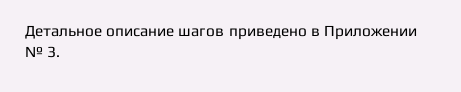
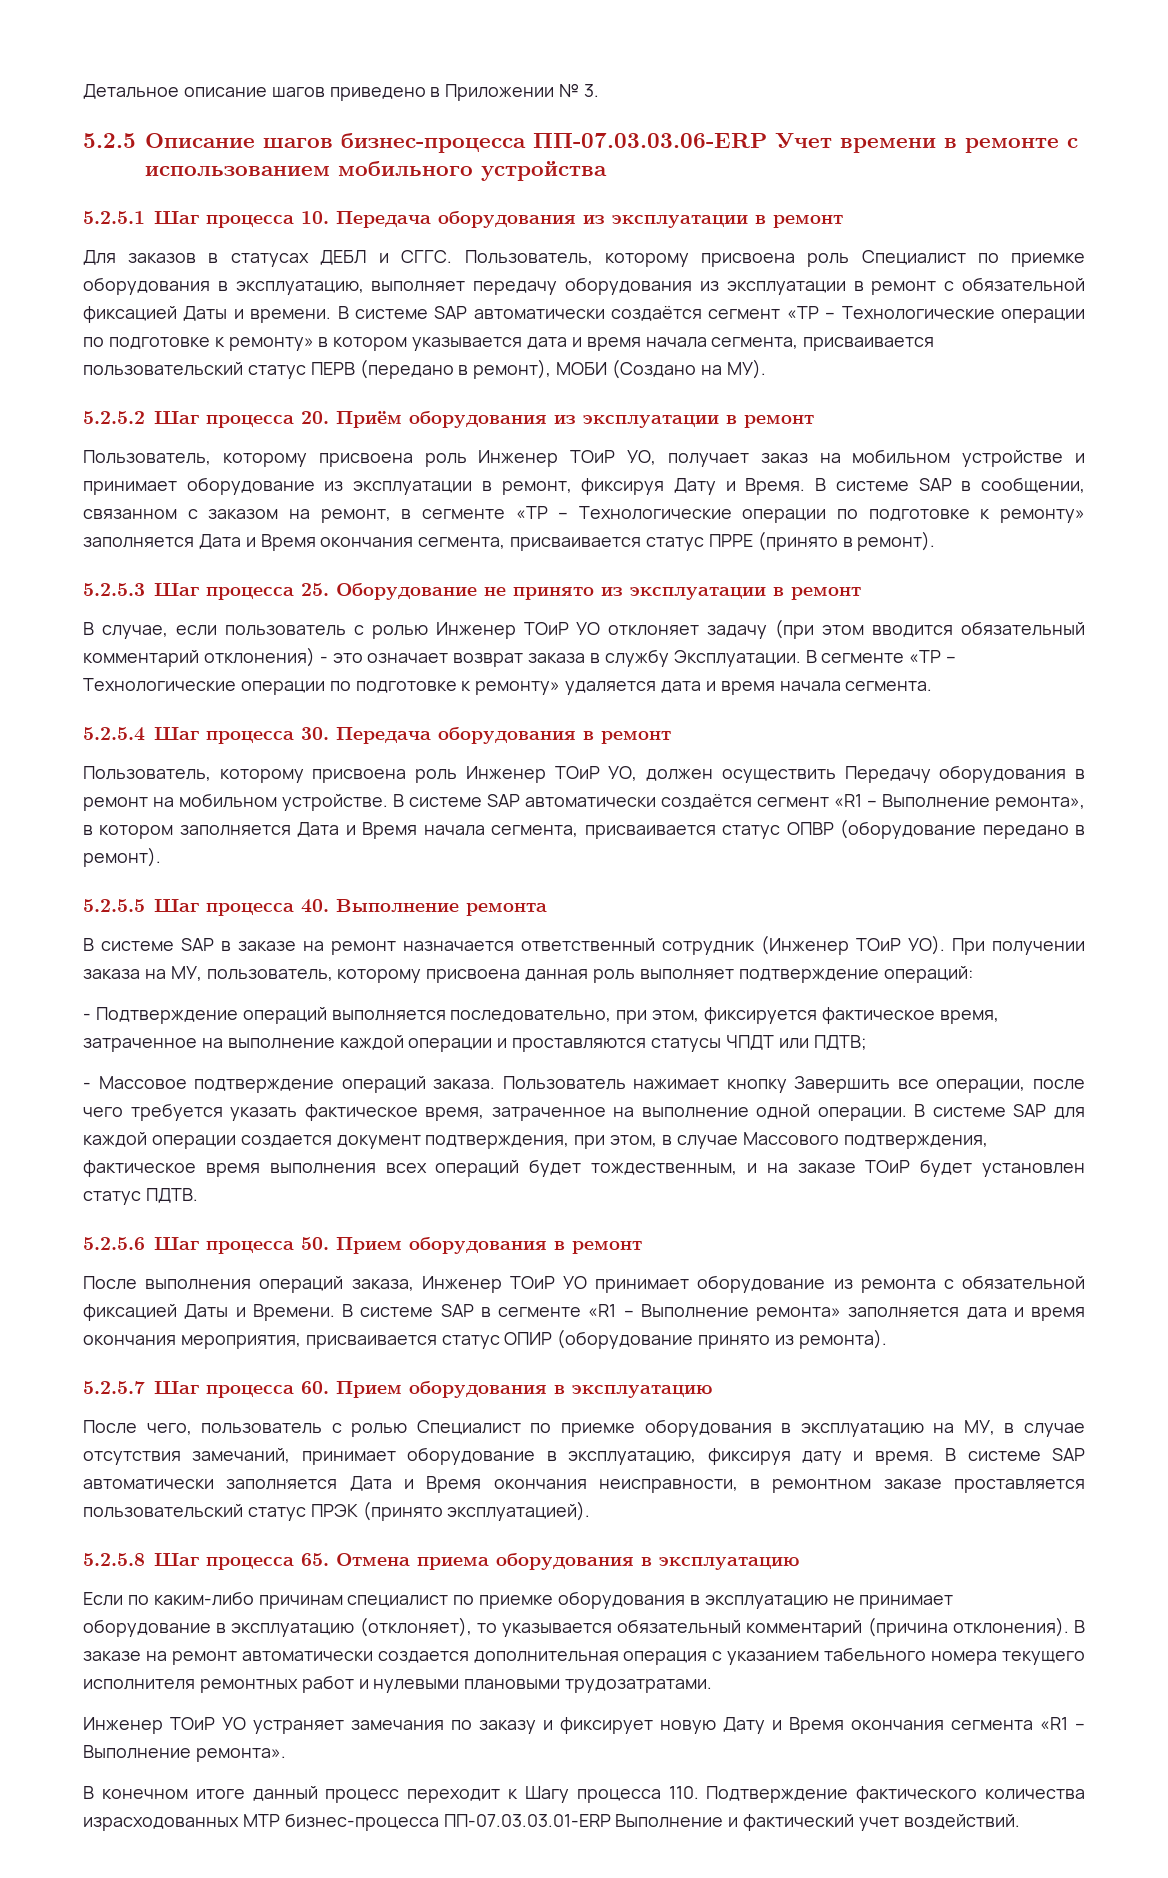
(61, 52) none -> [83,133,1078,153] [145,161,607,181] [83,211,843,228] [83,250,1086,267] [83,277,1086,295] [83,306,1085,323] [83,337,935,351] [83,359,766,379] [83,411,814,428] [83,449,1086,467] [83,477,1085,495] [83,506,1085,523] [83,531,936,551] [83,583,861,600] [83,619,1086,639] [83,647,957,667] [83,678,933,695] [83,727,671,744] [83,765,1086,783] [83,793,1085,811] [83,819,1085,839] [83,847,161,867] [83,899,547,916] [83,935,1085,955] [83,966,973,983] [83,1007,999,1024] [83,1035,867,1052] [83,1076,1085,1093] [83,1103,1085,1121] [83,1132,988,1149] [83,1159,1085,1177] [83,1188,198,1205] [83,1237,642,1254] [83,1275,1085,1293] [83,1304,1085,1321] [83,1329,887,1349] [83,1381,712,1398] [83,1419,1085,1437] [83,1447,1085,1465] [83,1476,1085,1493] [83,1501,591,1521] [83,1553,799,1570] [83,1591,954,1609] [83,1617,1086,1637] [83,1647,1085,1665] [83,1675,713,1693] [83,1717,1085,1734] [83,1745,286,1762] [83,1786,1085,1803] [83,1813,1020,1831] // 5.2.5 Описание шагов бизнес-процесса ПП-07.03.03.06-ERP Учет времени в ремонте с использованием мобильного устройства // 5.2.5.1 Шаг процесса 10. Передача оборудования из эксплуатации в ремонт // Для заказов в статусах ДЕБЛ и СГГС. Пользователь, которому присвоена роль Специалист по приемке оборудования в эксплуатацию, выполняет передачу оборудования из эксплуатации в ремонт с обязательной фиксацией Даты и времени. В системе SAP автоматически создаётся сегмент «ТР – Технологические операции по подготовке к ремонту» в котором указывается дата и время начала сегмента, присваивается пользовательский статус ПЕРВ (передано в ремонт), МОБИ (Создано на МУ). // 5.2.5.2 Шаг процесса 20. Приём оборудования из эксплуатации в ремонт // Пользователь, которому присвоена роль Инженер ТОиР УО, получает заказ на мобильном устройстве и принимает оборудование из эксплуатации в ремонт, фиксируя Дату и Время. В системе SAP в сообщении, связанном с заказом на ремонт, в сегменте «ТР – Технологические операции по подготовке к ремонту» заполняется Дата и Время окончания сегмента, присваивается статус ПРРЕ (принято в ремонт). // 5.2.5.3 Шаг процесса 25. Оборудование не принято из эксплуатации в ремонт // В случае, если пользователь с ролью Инженер ТОиР УО отклоняет задачу (при этом вводится обязательный комментарий отклонения) - это означает возврат заказа в службу Эксплуатации. В сегменте «ТР – Технологические операции по подготовке к ремонту» удаляется дата и время начала сегмента. // 5.2.5.4 Шаг процесса 30. Передача оборудования в ремонт // Пользователь, которому присвоена роль Инженер ТОиР УО, должен осуществить Передачу оборудования в ремонт на мобильном устройстве. В системе SAP автоматически создаётся сегмент «R1 – Выполнение ремонта», в котором заполняется Дата и Время начала сегмента, присваивается статус ОПВР (оборудование передано в ремонт). // 5.2.5.5 Шаг процесса 40. Выполнение ремонта // В системе SAP в заказе на ремонт назначается ответственный сотрудник (Инженер ТОиР УО). При получении заказа на МУ, пользователь, которому присвоена данная роль выполняет подтверждение операций: // - Подтверждение операций выполняется последовательно, при этом, фиксируется фактическое время, затраченное на выполнение каждой операции и проставляются статусы ЧПДТ или ПДТВ; // - Массовое подтверждение операций заказа. Пользователь нажимает кнопку Завершить все операции, после чего требуется указать фактическое время, затраченное на выполнение одной операции. В системе SAP для каждой операции создается документ подтверждения, при этом, в случае Массового подтверждения, фактическое время выполнения всех операций будет тождественным, и на заказе ТОиР будет установлен статус ПДТВ. // 5.2.5.6 Шаг процесса 50. Прием оборудования в ремонт // После выполнения операций заказа, Инженер ТОиР УО принимает оборудование из ремонта с обязательной фиксацией Даты и Времени. В системе SAP в сегменте «R1 – Выполнение ремонта» заполняется дата и время окончания мероприятия, присваивается статус ОПИР (оборудование принято из ремонта). // 5.2.5.7 Шаг процесса 60. Прием оборудования в эксплуатацию // После чего, пользователь с ролью Специалист по приемке оборудования в эксплуатацию на МУ, в случае отсутствия замечаний, принимает оборудование в эксплуатацию, фиксируя дату и время. В системе SAP автоматически заполняется Дата и Время окончания неисправности, в ремонтном заказе проставляется пользовательский статус ПРЭК (принято эксплуатацией). // 5.2.5.8 Шаг процесса 65. Отмена приема оборудования в эксплуатацию // Если по каким-либо причинам специалист по приемке оборудования в эксплуатацию не принимает оборудование в эксплуатацию (отклоняет), то указывается обязательный комментарий (причина отклонения). В заказе на ремонт автоматически создается дополнительная операция с указанием табельного номера текущего исполнителя ремонтных работ и нулевыми плановыми трудозатратами. // Инженер ТОиР УО устраняет замечания по заказу и фиксирует новую Дату и Время окончания сегмента «R1 – Выполнение ремонта». // В конечном итоге данный процесс переходит к Шагу процесса 110. Подтверждение фактического количества израсходованных МТР бизнес-процесса ПП-07.03.03.01-ERP Выполнение и фактический учет воздействий.

